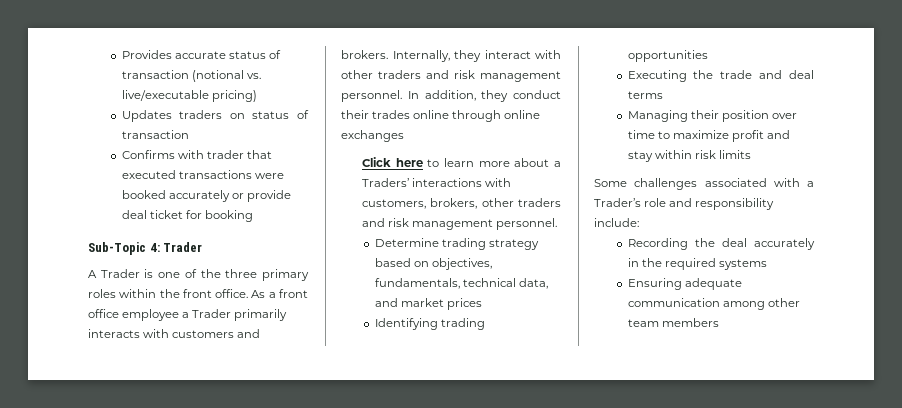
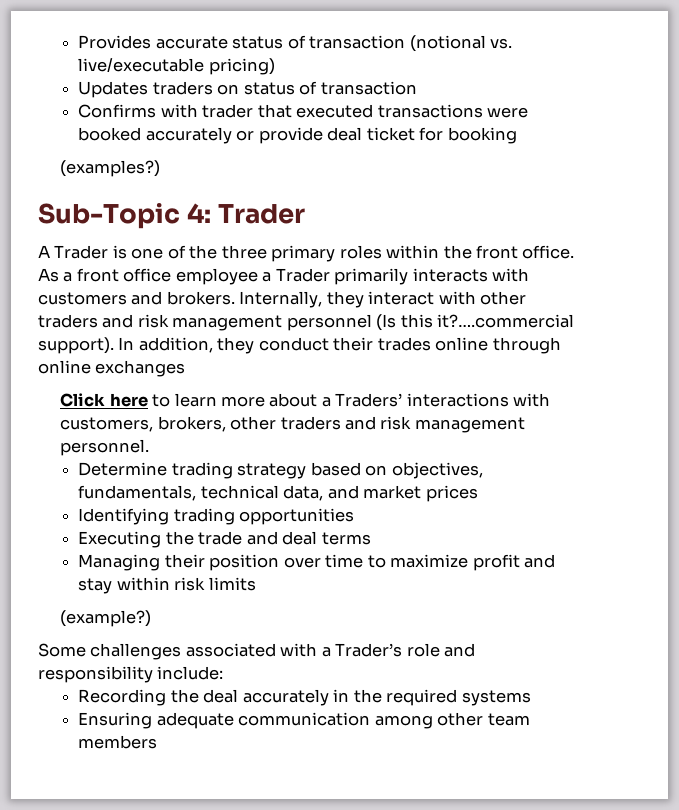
(253, 216) none -> [60,160,161,177] // (examples?)
[341,90,402,102] personnel. -> [286,314,575,331] [38,337,114,354] personnel (Is this it?….commercial support).
(751, 154) none -> [60,610,152,627] // (example?)

